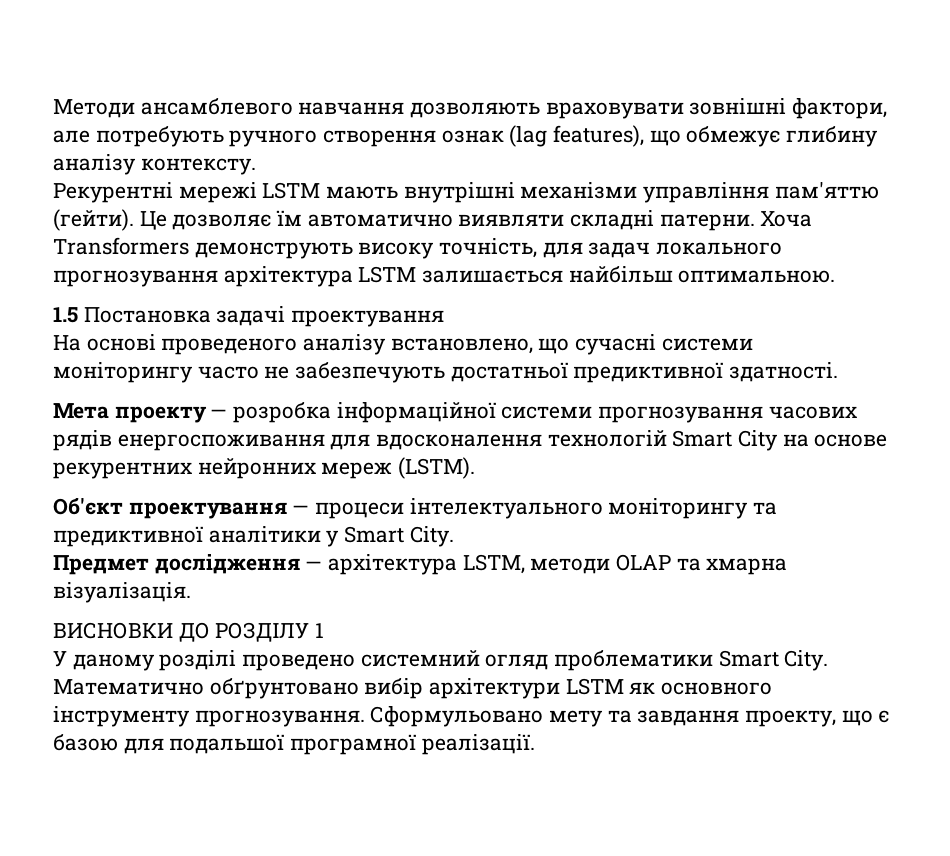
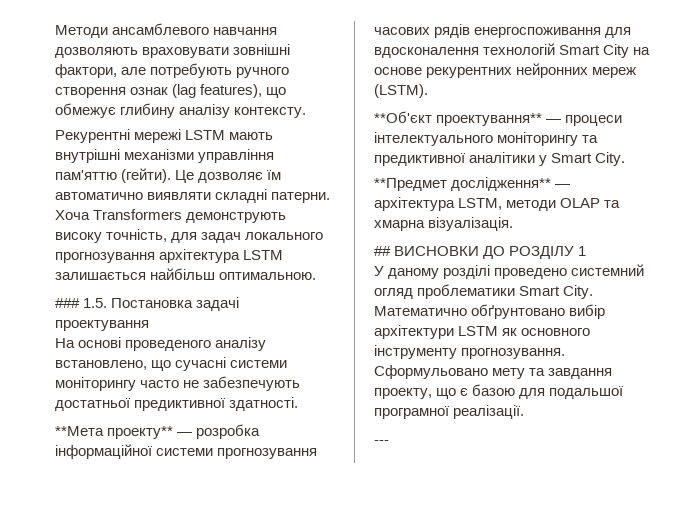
[53,307,78,323] 1.5 -> [55,298,108,308] ### 1.5.
[53,403,207,423] Мета проекту -> [55,426,174,439] **Мета проекту**
[53,498,287,519] Об'єкт проектування -> [374,111,543,126] **Об'єкт проектування**
[53,554,300,575] Предмет дослідження -> [374,177,552,191] **Предмет дослідження**
(191, 592) none -> [374,246,391,256] ##
(535, 744) none -> [374,440,389,444] // ---

